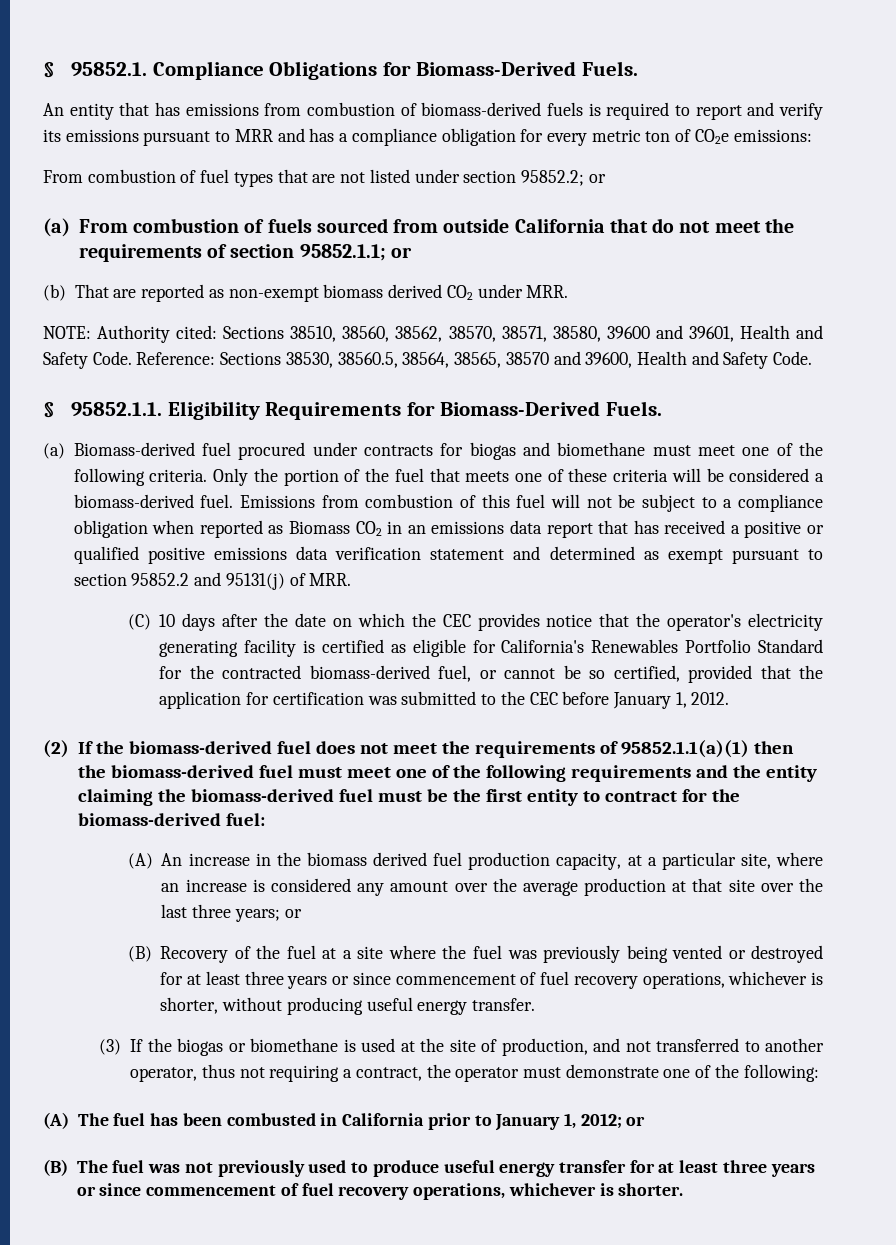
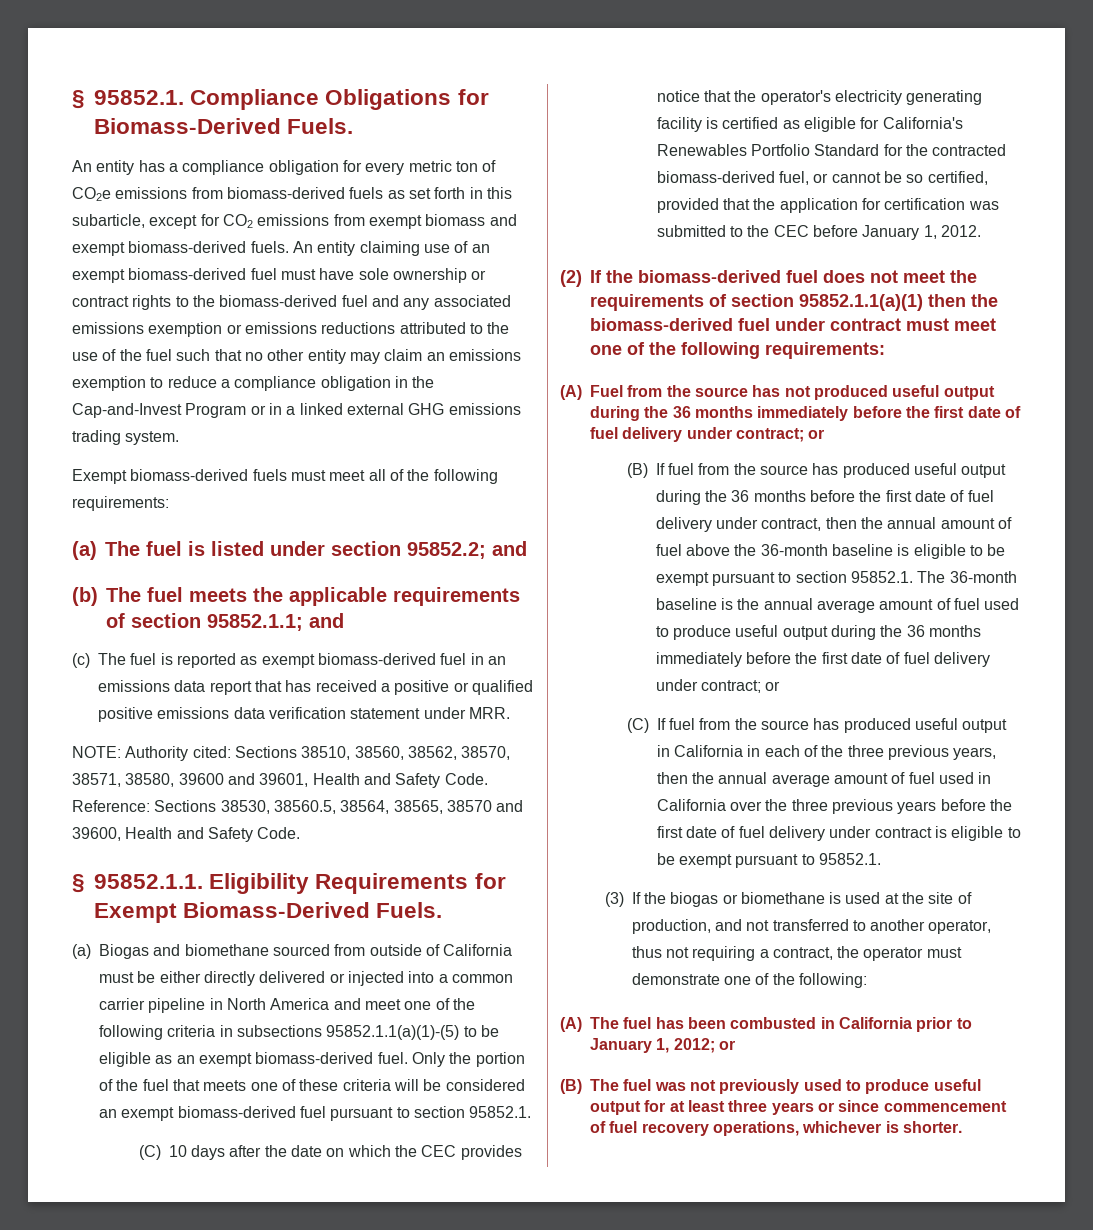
[119,102,823,120] [43,128,305,146] that has emissions from combustion of biomass-derived fuels is required to report and verify its emissions pursuant to MRR and -> (135, 167) none
[733,129,812,142] [43,169,606,187] [43,218,794,237] [78,244,412,262] [43,284,473,302] emissions: // From combustion of fuel types that are not listed under section 95852.2; or // (a) From combustion of fuels sourced from outside California that do not meet the requirements of section 95852.1.1; or // (b) That are reported as non-exempt biomass derived CO2 -> [115,187,512,199] [72,214,517,229] [72,241,490,256] [72,268,487,283] [72,295,511,310] [72,322,510,337] [72,349,521,364] [72,376,435,391] [72,403,521,418] [72,430,180,445] [72,469,498,484] [72,496,169,511] [72,541,527,560] [72,587,520,606] [106,613,344,631] [72,653,506,668] [98,680,533,695] [98,707,421,722] emissions from biomass-derived fuels as set forth in this subarticle, except for CO2 emissions from exempt biomass and exempt biomass-derived fuels. An entity claiming use of an exempt biomass-derived fuel must have sole ownership or contract rights to the biomass-derived fuel and any associated emissions exemption or emissions reductions attributed to the use of the fuel such that no other entity may claim an emissions exemption to reduce a compliance obligation in the Cap-and-Invest Program or in a linked external GHG emissions trading system. // Exempt biomass-derived fuels must meet all of the following requirements: // (a) The fuel is listed under section 95852.2; and // (b) The fuel meets the applicable requirements of section 95852.1.1; and // (c) The fuel is reported as exempt biomass-derived fuel in an emissions data report that has received a positive or qualified positive emissions data verification statement
(435, 409) none -> [94,903,178,923] Exempt
[73,442,824,460] [73,468,208,486] Biomass-derived fuel procured under contracts for biogas and biomethane must meet one of the following criteria. -> [99,944,513,959] [99,971,513,986] [99,998,475,1013] [99,1025,499,1040] [99,1052,408,1067] Biogas and biomethane sourced from outside of California must be either directly delivered or injected into a common carrier pipeline in North America and meet one of the following criteria in subsections 95852.1.1(a)(1)-(5) to be eligible as an exempt biomass-derived fuel.
[815,473,825,482] [73,494,824,512] [73,520,824,538] [73,546,824,564] [73,572,352,590] a biomass-derived fuel. Emissions from combustion of this fuel will not be subject to a compliance obligation when reported as Biomass CO2 in an emissions data report that has received a positive or qualified positive emissions data verification statement and determined as exempt pursuant to section 95852.2 and 95131(j) of MRR. -> [99,1106,532,1121] an exempt biomass-derived fuel pursuant to section 95852.1.
(618, 747) none -> [731,294,794,307] section
[297,765,817,782] [77,789,740,806] [77,813,265,826] [127,852,823,870] [161,878,823,896] [161,904,302,922] [127,945,823,963] [160,971,824,989] [160,997,536,1015] must meet one of the following requirements and the entity claiming the biomass-derived fuel must be the first entity to contract for the biomass-derived fuel: // (A) An increase in the biomass derived fuel production capacity, at a particular site, where an increase is considered any amount over the average production at that site over the last three years; or // (B) Recovery of the fuel at a site where the fuel was previously being vented or destroyed for at least three years or since commencement of fuel recovery operations, whichever is shorter, without producing useful energy transfer. -> [775,318,996,331] [590,342,885,359] [560,385,995,400] [590,406,1021,421] [590,427,825,442] [626,463,1007,478] [655,490,994,505] [655,517,1013,532] [655,544,1006,559] [655,571,1017,586] [655,598,1020,613] [655,625,982,640] [655,652,991,667] [655,679,781,693] [626,718,1008,733] [656,745,997,760] [656,772,992,787] [656,799,1013,814] [656,826,1021,841] [656,853,882,868] under contract must meet one of the following requirements: // (A) Fuel from the source has not produced useful output during the 36 months immediately before the first date of fuel delivery under contract; or // (B) If fuel from the source has produced useful output during the 36 months before the first date of fuel delivery under contract, then the annual amount of fuel above the 36-month baseline is eligible to be exempt pursuant to section 95852.1. The 36-month baseline is the annual average amount of fuel used to produce useful output during the 36 months immediately before the first date of fuel delivery under contract; or // (C) If fuel from the source has produced useful output in California in each of the three previous years, then the annual average amount of fuel used in California over the three previous years before the first date of fuel delivery under contract is eligible to be exempt pursuant to 95852.1.
[499,1160,627,1177] energy transfer -> [590,1101,641,1115] output

